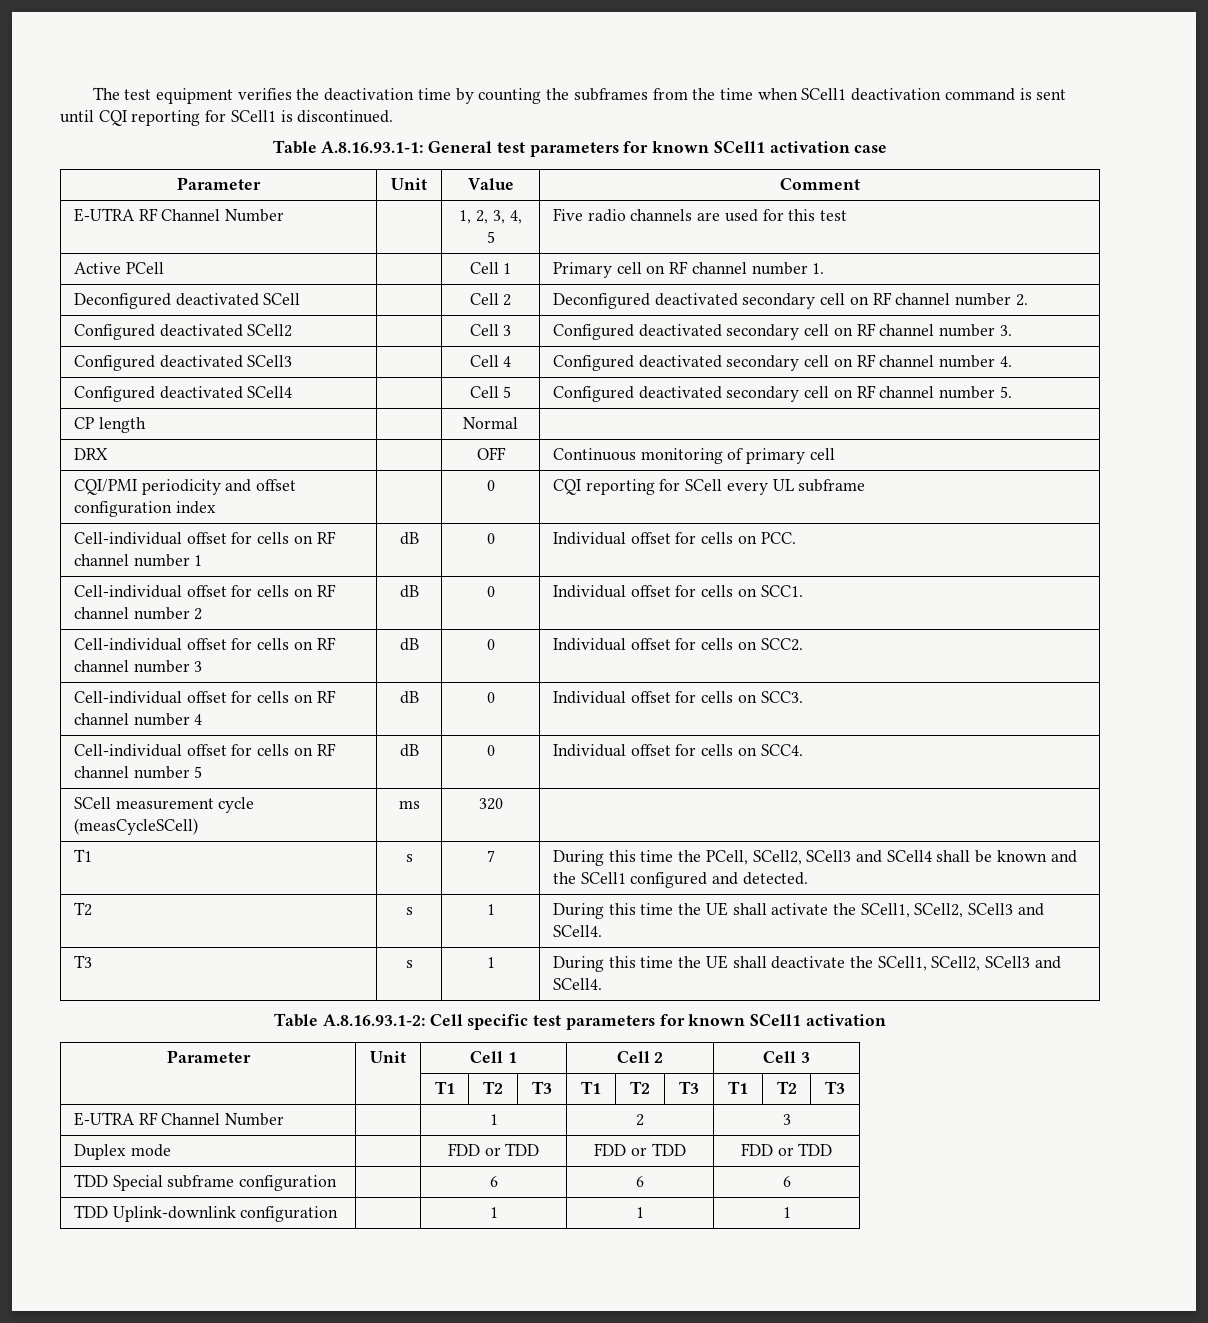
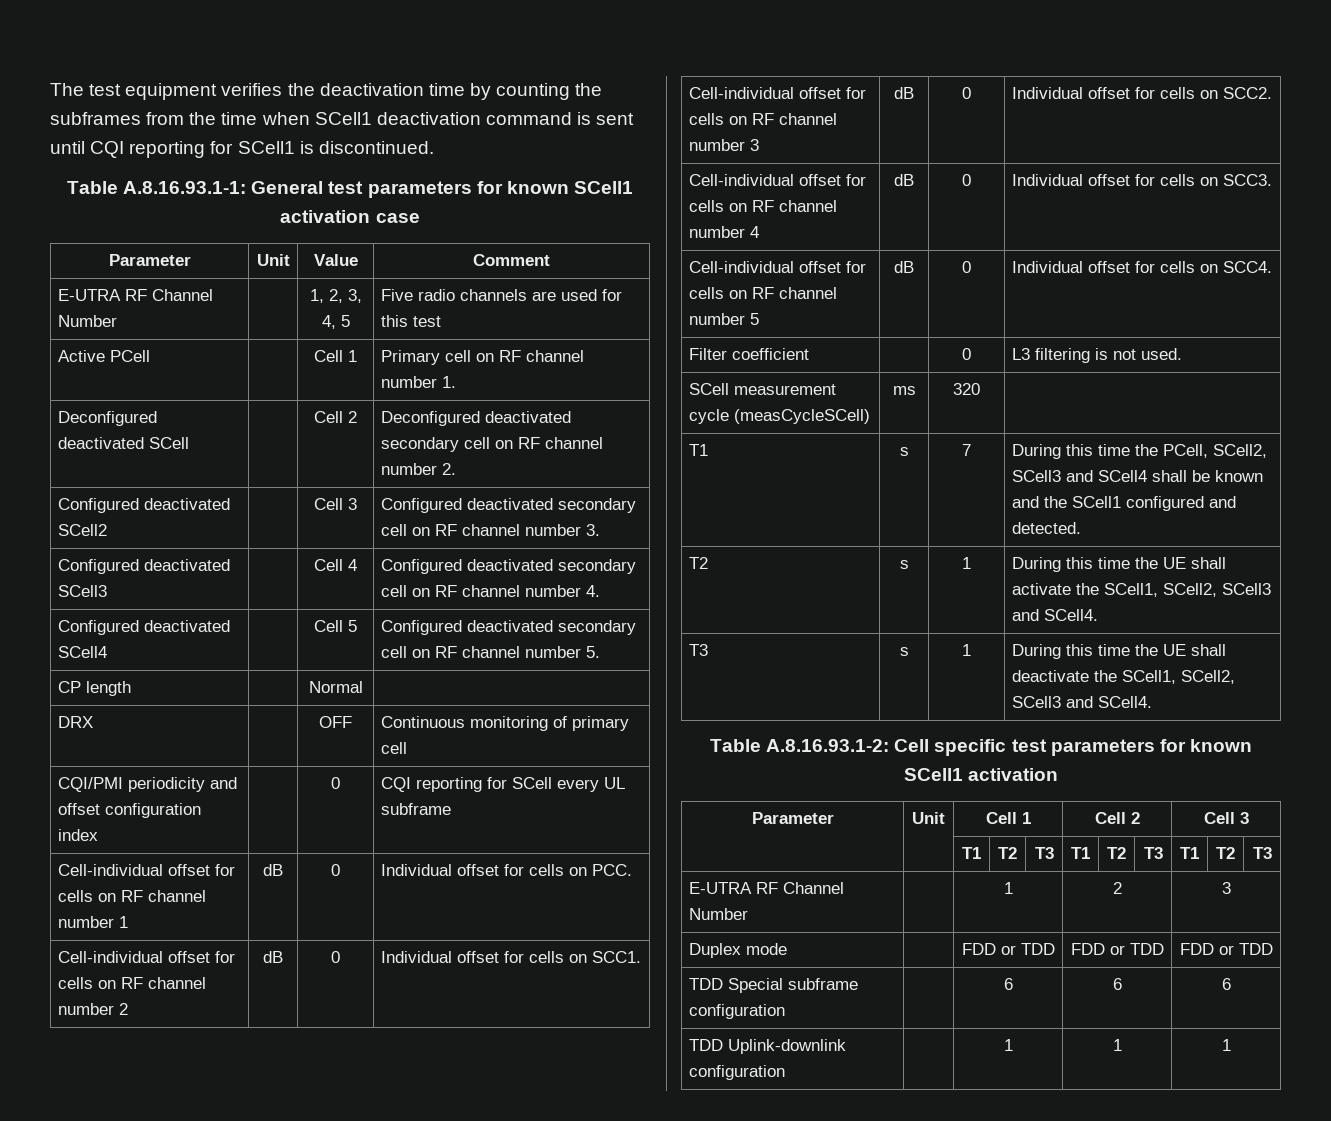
(803, 750) none -> [688,348,809,360] [962,348,971,360] [1011,348,1182,363] // Filter coefficient | | 0 | L3 filtering is not used.

